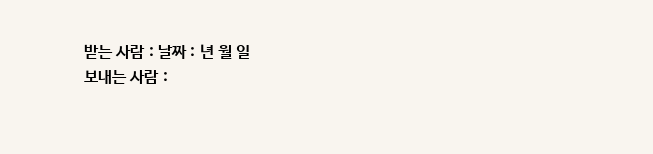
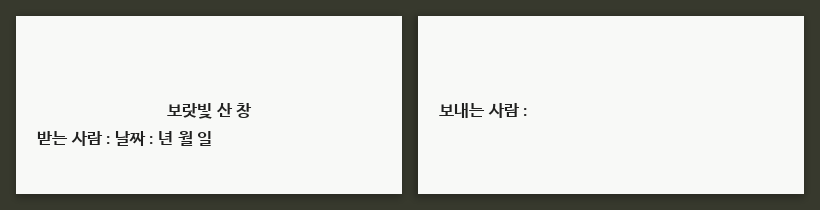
(84, 51) none -> [166,103,253,119] 보랏빛 산 창 //

